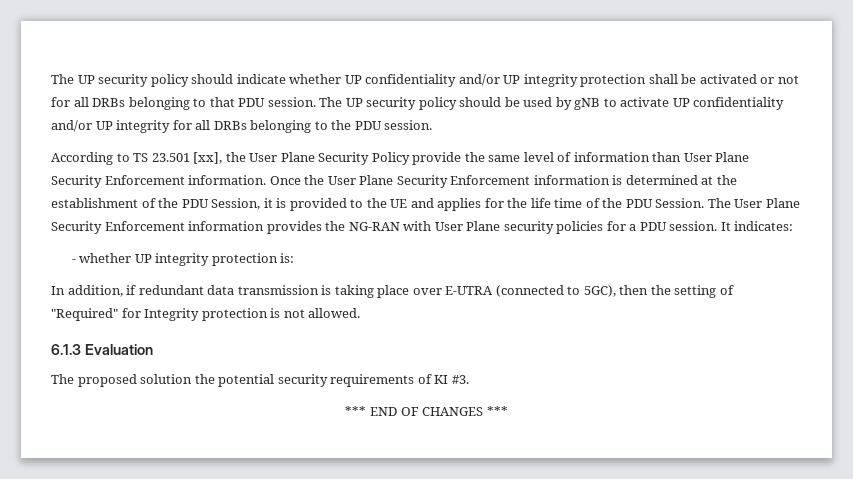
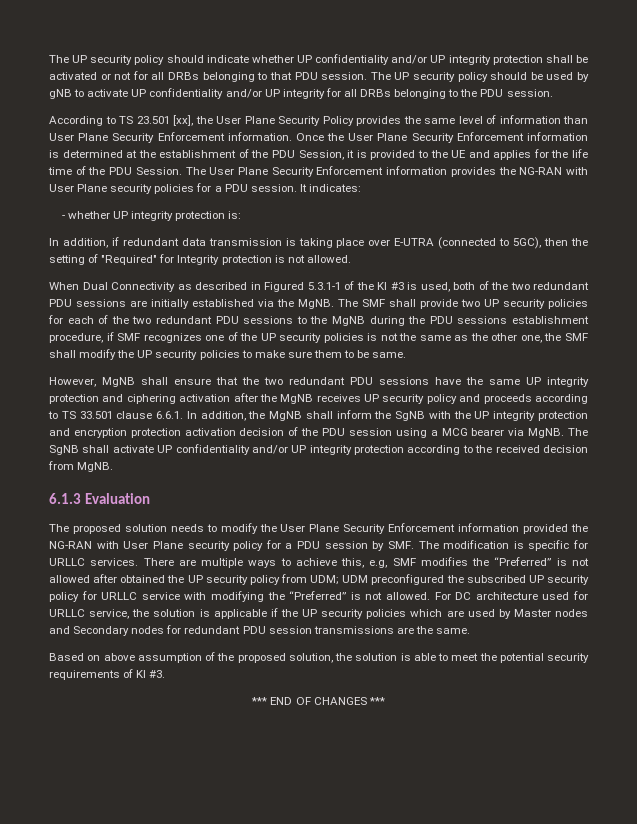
[412,152,462,165] provide -> [356,116,401,126] provides
(361, 313) none -> [49,281,589,292] [49,299,588,309] [48,315,590,326] [49,332,588,343] [49,349,407,360] [49,377,589,387] [49,393,588,404] [48,410,588,421] [49,427,589,438] [49,444,588,455] [48,461,114,472] // When Dual Connectivity as described in Figured 5.3.1-1 of the KI #3 is used, both of the two redundant PDU sessions are initially established via the MgNB. The SMF shall provide two UP security policies for each of the two redundant PDU sessions to the MgNB during the PDU sessions establishment procedure, if SMF recognizes one of the UP security policies is not the same as the other one, the SMF shall modify the UP security policies to make sure them to be same. // However, MgNB shall ensure that the two redundant PDU sessions have the same UP integrity protection and ciphering activation after the MgNB receives UP security policy and proceeds according to TS 33.501 clause 6.6.1. In addition, the MgNB shall inform the SgNB with the UP integrity protection and encryption protection activation decision of the PDU session using a MCG bearer via MgNB. The SgNB shall activate UP confidentiality and/or UP integrity protection according to the received decision from MgNB.
(193, 379) none -> [170,523,588,534] [49,540,588,551] [49,557,589,568] [49,574,590,585] [49,591,589,602] [49,608,588,619] [49,625,471,636] [49,652,479,663] needs to modify the User Plane Security Enforcement information provided the NG-RAN with User Plane security policy for a PDU session by SMF. The modification is specific for URLLC services. There are multiple ways to achieve this, e.g, SMF modifies the “Preferred” is not allowed after obtained the UP security policy from UDM; UDM preconfigured the subscribed UP security policy for URLLC service with modifying the “Preferred” is not allowed. For DC architecture used for URLLC service, the solution is applicable if the UP security policies which are used by Master nodes and Secondary nodes for redundant PDU session transmissions are the same. // Based on above assumption of the proposed solution, the solution is able to meet

